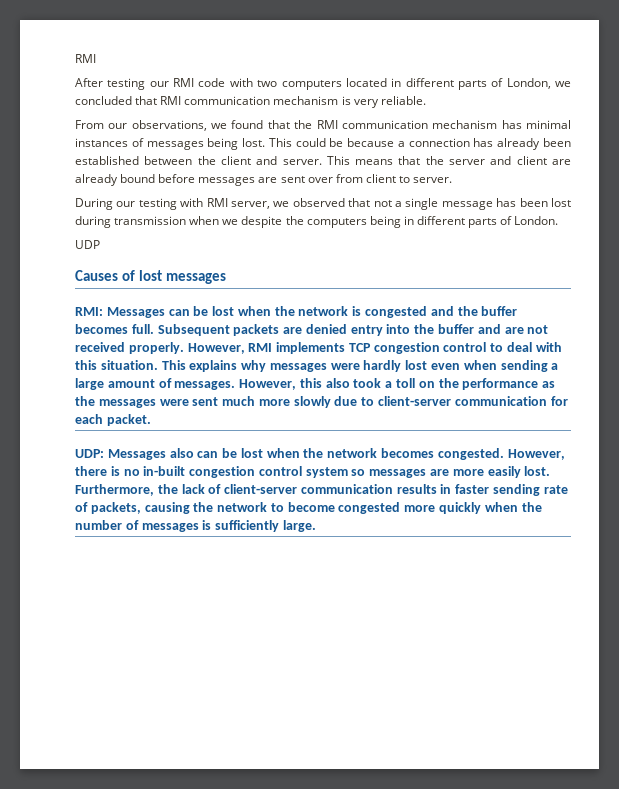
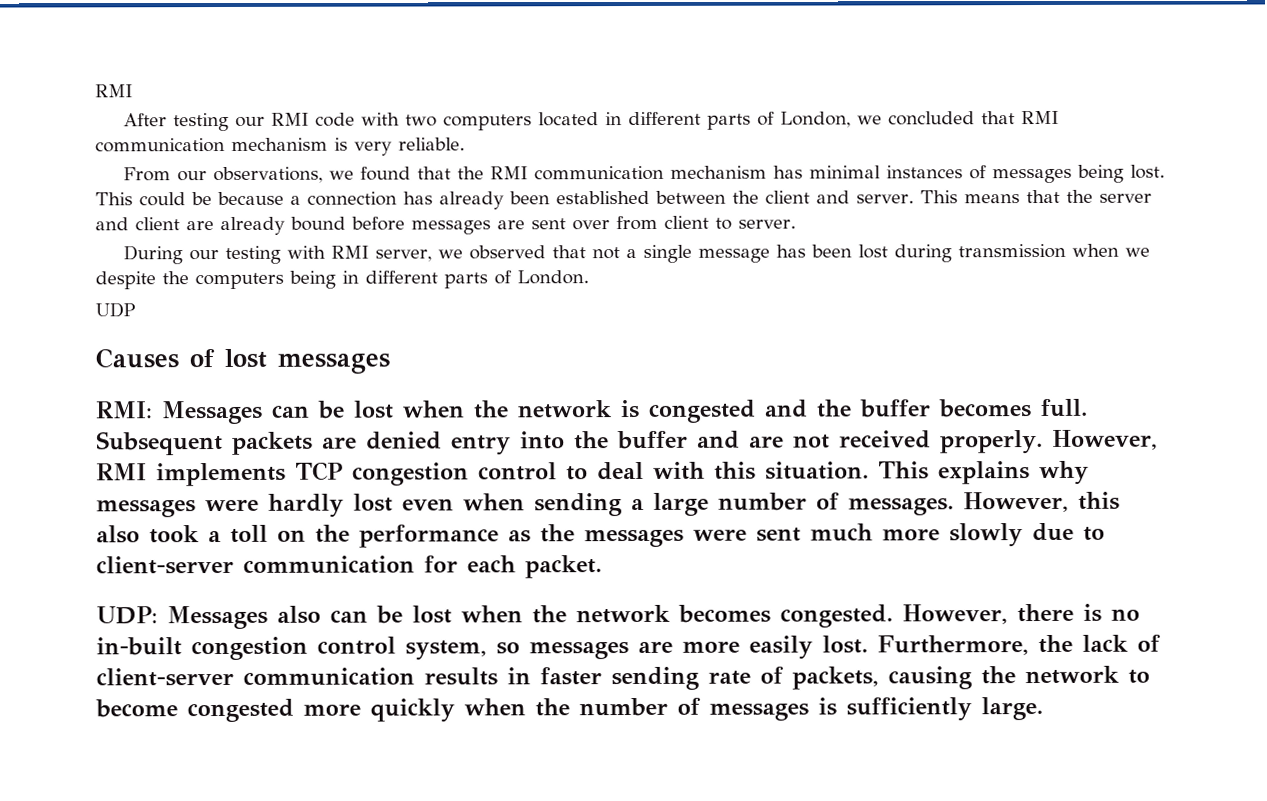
[107,379,155,388] amount -> [718,492,807,511] number
[305,467,348,478] system -> [405,640,487,661] system,

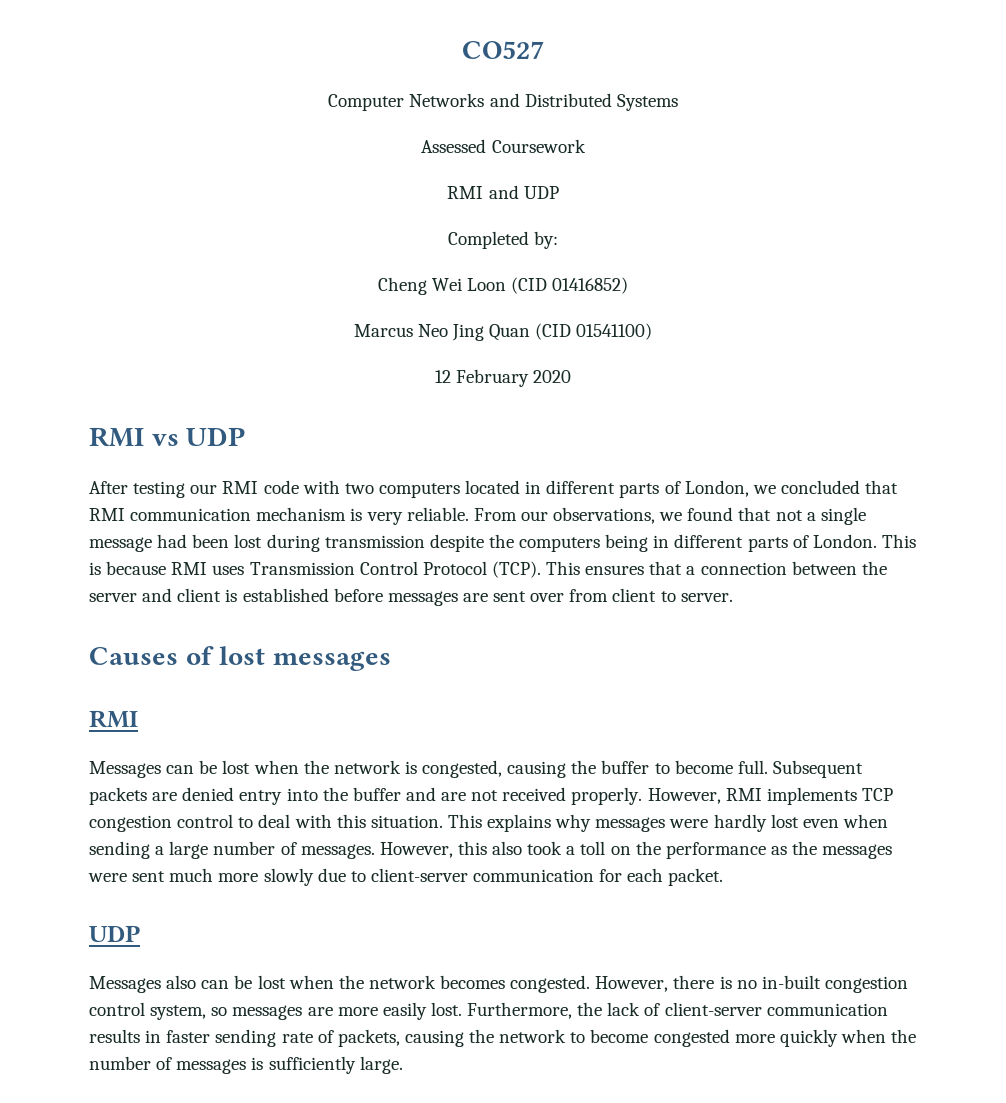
[95,84,133,98] RMI -> [462,41,544,59] [328,93,678,111] [421,139,586,153] [447,185,559,199] [447,231,559,249] [377,277,629,295] [353,323,653,341] [434,369,572,387] [89,427,246,447] CO527 // Computer Networks and Distributed Systems // Assessed Coursework // RMI and UDP // Completed by: // Cheng Wei Loon (CID 01416852) // Marcus Neo Jing Quan (CID 01541100) // 12 February 2020 // RMI vs UDP
(465, 144) // -> (469, 514) none
[456,164,1165,184] [95,189,1152,210] [95,216,346,236] the RMI communication mechanism has minimal instances of messages being lost. This could be because a connection has already been established between the client and server. This means that the server and client are already bound -> [775,507,866,525] [89,534,916,552] [89,561,887,578] [89,588,329,602] not a single message had been lost during transmission despite the computers being in different parts of London. This is because RMI uses Transmission Control Protocol (TCP). This ensures that a connection between the server and client is established
[122,243,1150,265] [95,270,589,290] [95,302,136,318] // During our testing with RMI server, we observed that not a single message has been lost during transmission when we despite the computers being in different parts of London. // UDP -> (733, 597) none
[96,401,153,419] RMI: -> [89,710,138,728] RMI //
[648,399,1032,423] congested and the buffer becomes -> [422,760,733,778] congested, causing the buffer to become
[96,606,158,625] UDP: -> [89,925,140,942] UDP //

